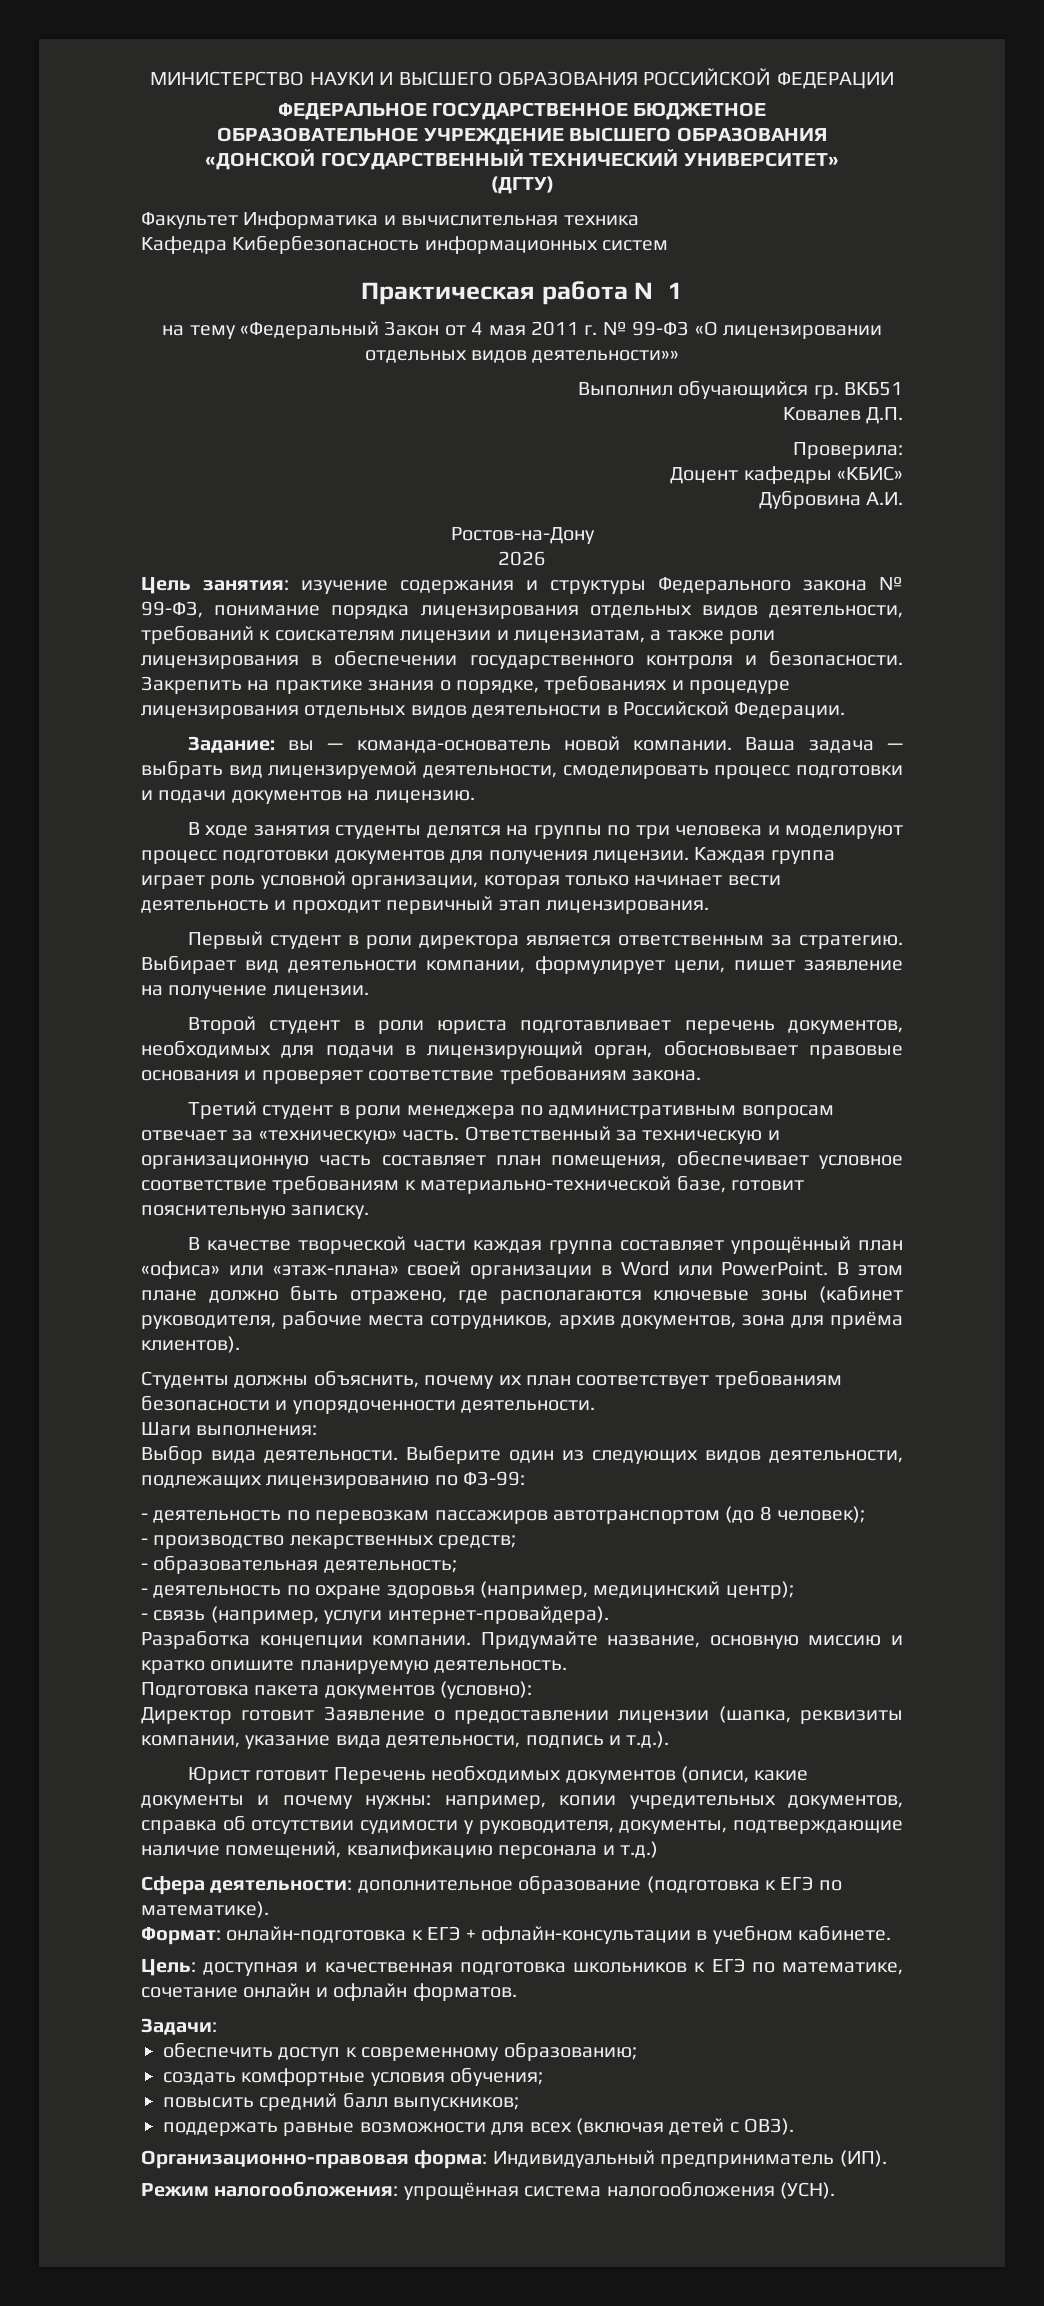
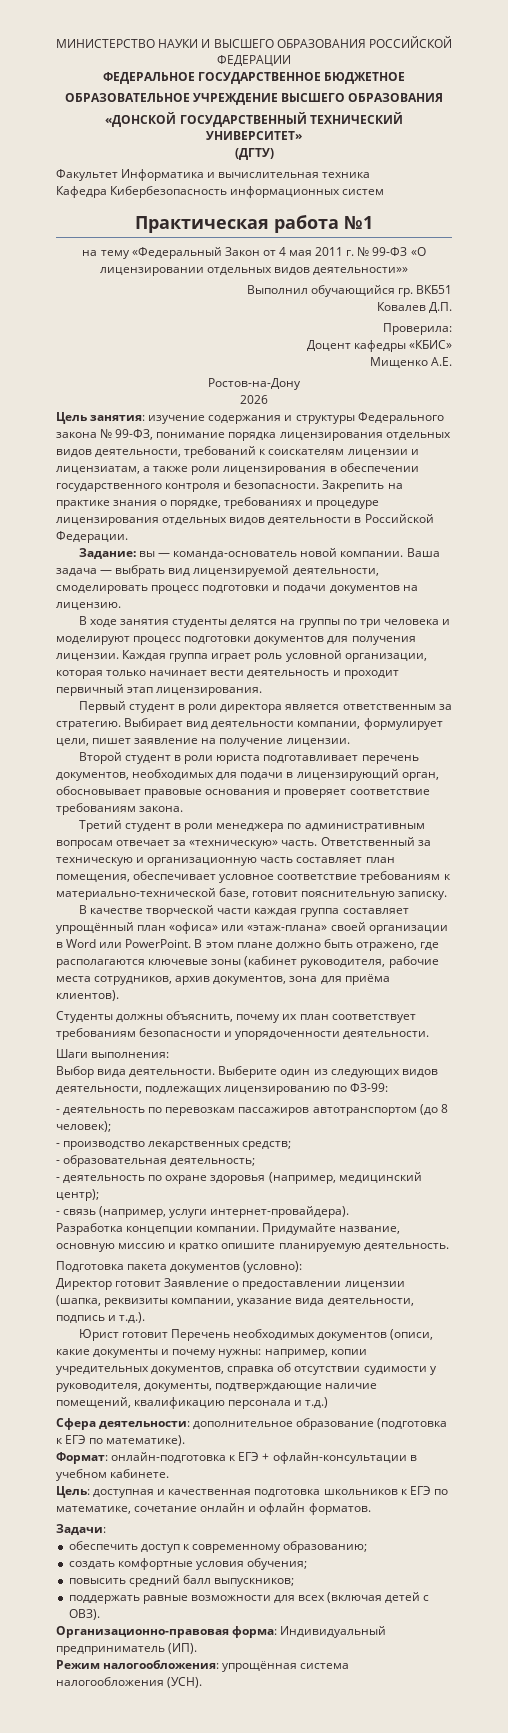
[758,490,903,509] Дубровина А.И. -> [369,357,452,368] Мищенко А.Е.

